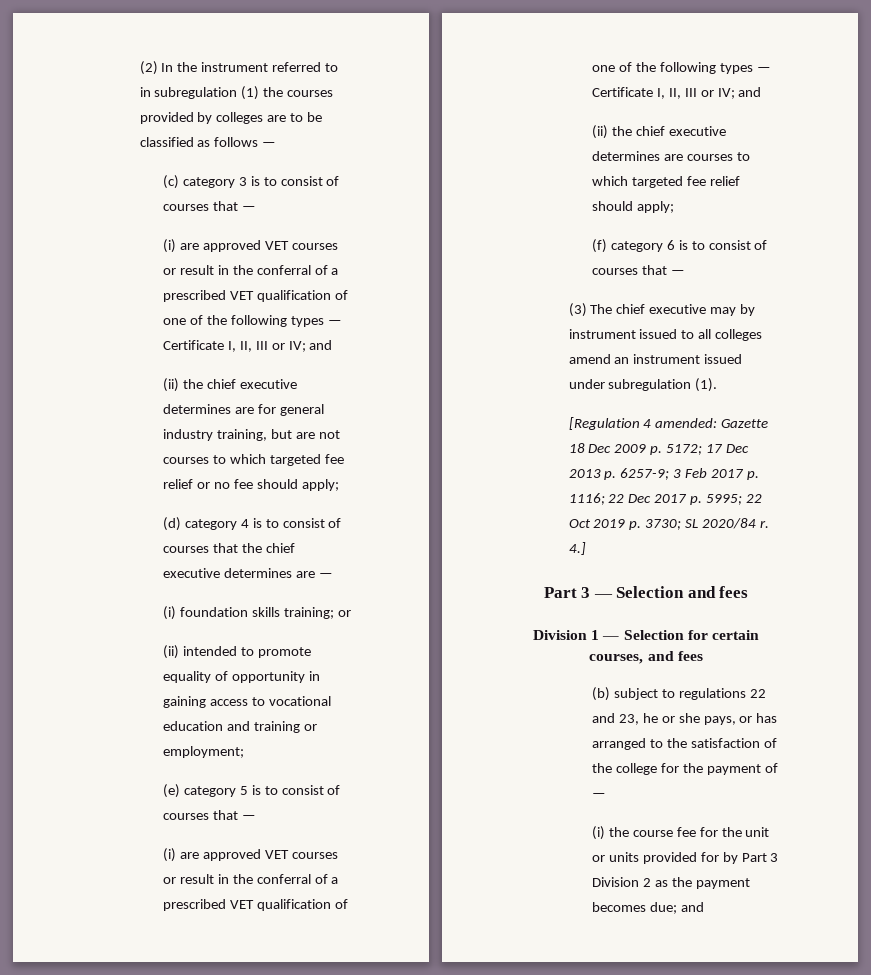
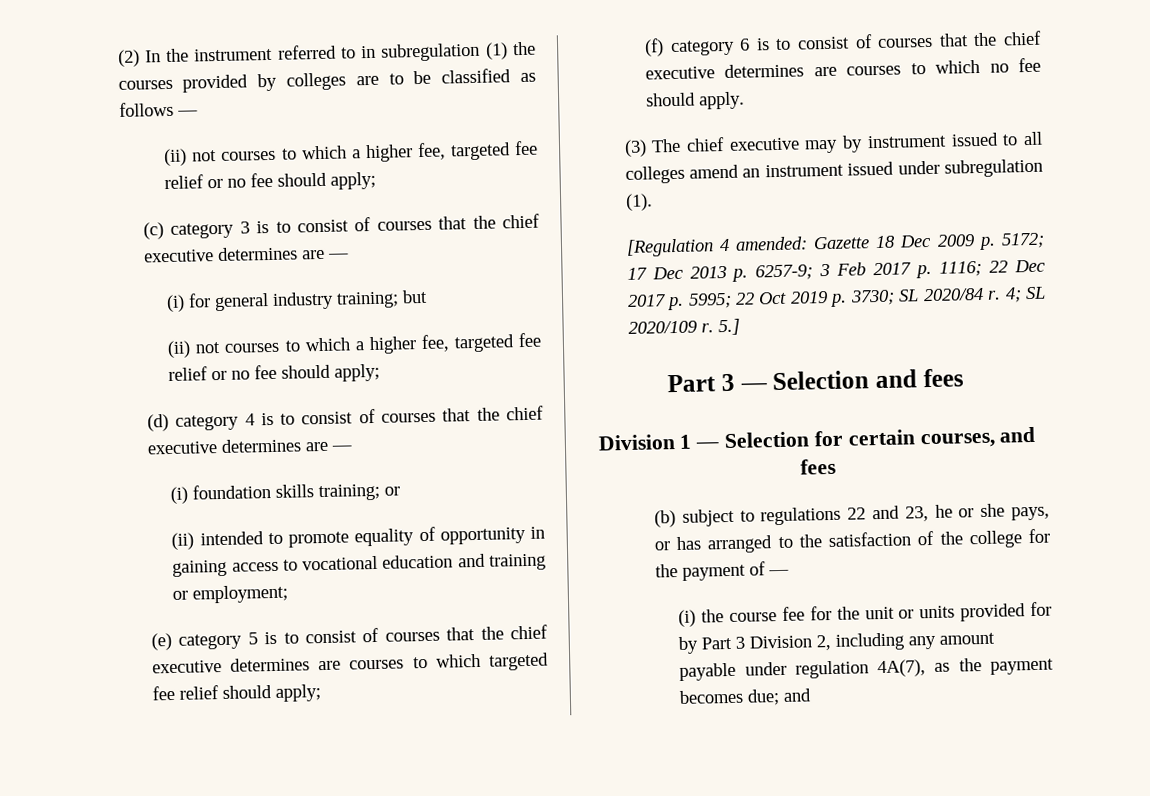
(277, 144) none -> [164,140,539,167] [164,171,377,190] // (ii) not courses to which a higher fee, targeted fee relief or no fee should apply;
[241,206,256,211] [163,239,338,253] [163,265,339,275] [163,290,348,302] [163,315,342,327] [163,340,333,352] [163,378,297,392] [163,404,254,414] — // (i) are approved VET courses or result in the conferral of a prescribed VET qualification of one of the following types — Certificate I, II, III or IV; and // (ii) the chief executive determines are -> [472,213,540,229] [143,246,349,263] [166,294,186,313] the chief executive determines are — // (i)
[216,429,267,441] training, -> [336,291,400,309] training;
[295,430,340,439] [163,454,266,464] are not courses to which -> [167,334,450,359] // (ii) not courses to which a higher fee,
[241,815,256,820] [163,848,338,862] [163,874,339,884] [163,899,348,911] [592,62,771,74] [592,87,762,99] [592,125,608,139] — // (i) are approved VET courses or result in the conferral of a prescribed VET qualification of one of the following types — Certificate I, II, III or IV; and // (ii) -> (476, 634) none
[670,270,685,275] — -> [973,30,1042,47] [644,57,1041,80] [645,91,745,110] the chief executive determines are courses to which no fee should apply.
[568,542,586,555] 4.] -> [1004,286,1046,303] [627,318,740,336] 4; SL 2020/109 r. 5.]
[642,878,651,887] 2 -> [816,632,996,651] [679,659,927,681] 2, including any amount payable under regulation 4A(7),

